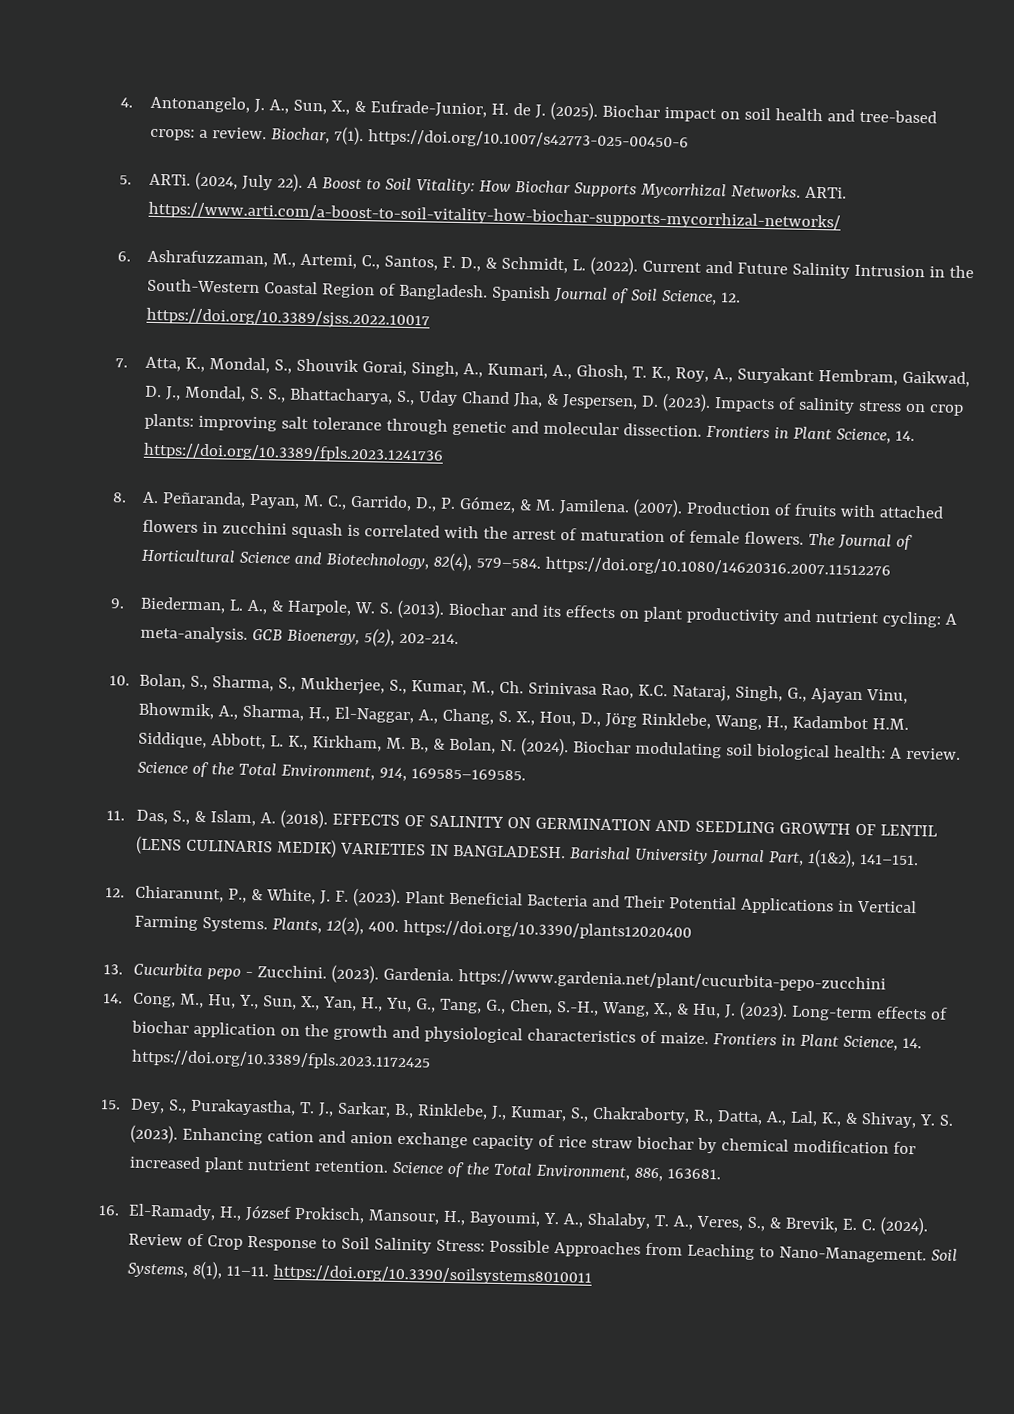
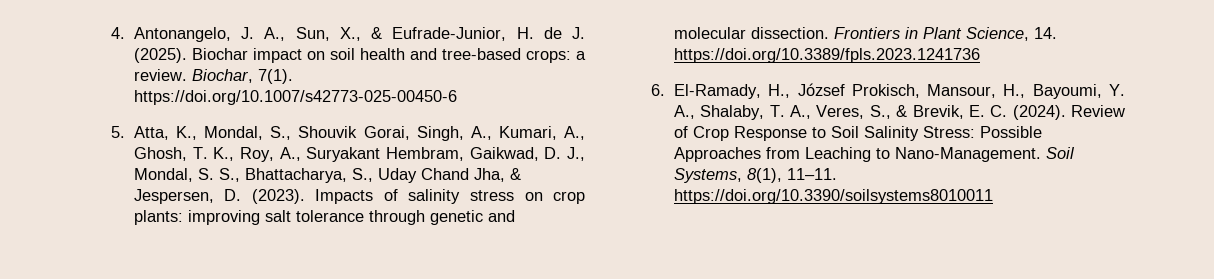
[148,171,847,200] [147,201,841,231] [117,249,974,279] [146,278,741,306] [145,307,430,330] [115,358,129,368] ARTi. (2024, July 22). A Boost to Soil Vitality: How Biochar Supports Mycorrhizal Networks. ARTi. https://www.arti.com/a-boost-to-soil-vitality-how-biochar-supports-mycorrhizal-networks/ // 6. Ashrafuzzaman, M., Artemi, C., Santos, F. D., & Schmidt, L. (2022). Current and Future Salinity Intrusion in the South-Western Coastal Region of Bangladesh. Spanish Journal of Soil Science, 12. https://doi.org/10.3389/sjss.2022.10017 // 7. -> (126, 132) none
[112,491,944,519] [141,519,913,550] [140,548,891,579] [110,596,957,628] [139,625,459,647] [109,673,908,705] [137,702,909,731] [137,731,961,761] [136,761,526,782] [106,809,938,837] [135,835,919,868] [105,885,917,915] [133,915,692,941] [103,962,886,993] [103,992,948,1022] [130,1020,922,1051] [130,1049,431,1071] [100,1098,954,1129] [129,1124,916,1155] [128,1155,721,1182] [98,1205,121,1216] 8. A. Peñaranda, Payan, M. C., Garrido, D., P. Gómez, & M. Jamilena. (2007). Production of fruits with attached flowers in zucchini squash is correlated with the arrest of maturation of female flowers. The Journal of Horticultural Science and Biotechnology, 82(4), 579–584. https://doi.org/10.1080/14620316.2007.11512276 // 9. Biederman, L. A., & Harpole, W. S. (2013). Biochar and its effects on plant productivity and nutrient cycling: A meta-analysis. GCB Bioenergy, 5(2), 202-214. // 10. Bolan, S., Sharma, S., Mukherjee, S., Kumar, M., Ch. Srinivasa Rao, K.C. Nataraj, Singh, G., Ajayan Vinu, Bhowmik, A., Sharma, H., El-Naggar, A., Chang, S. X., Hou, D., Jörg Rinklebe, Wang, H., Kadambot H.M. Siddique, Abbott, L. K., Kirkham, M. B., & Bolan, N. (2024). Biochar modulating soil biological health: A review. Science of the Total Environment, 914, 169585–169585. // 11. Das, S., & Islam, A. (2018). EFFECTS OF SALINITY ON GERMINATION AND SEEDLING GROWTH OF LENTIL (LENS CULINARIS MEDIK) VARIETIES IN BANGLADESH. Barishal University Journal Part, 1(1&2), 141–151. // 12. Chiaranunt, P., & White, J. F. (2023). Plant Beneficial Bacteria and Their Potential Applications in Vertical Farming Systems. Plants, 12(2), 400. https://doi.org/10.3390/plants12020400 // 13. Cucurbita pepo - Zucchini. (2023). Gardenia. https://www.gardenia.net/plant/cucurbita-pepo-zucchini // 14. Cong, M., Hu, Y., Sun, X., Yan, H., Yu, G., Tang, G., Chen, S.-H., Wang, X., & Hu, J. (2023). Long-term effects of biochar application on the growth and physiological characteristics of maize. Frontiers in Plant Science, 14. https://doi.org/10.3389/fpls.2023.1172425 // 15. Dey, S., Purakayastha, T. J., Sarkar, B., Rinklebe, J., Kumar, S., Chakraborty, R., Datta, A., Lal, K., & Shivay, Y. S. (2023). Enhancing cation and anion exchange capacity of rice straw biochar by chemical modification for increased plant nutrient retention. Science of the Total Environment, 886, 163681. // 16. -> [651,84,666,96] 6.

